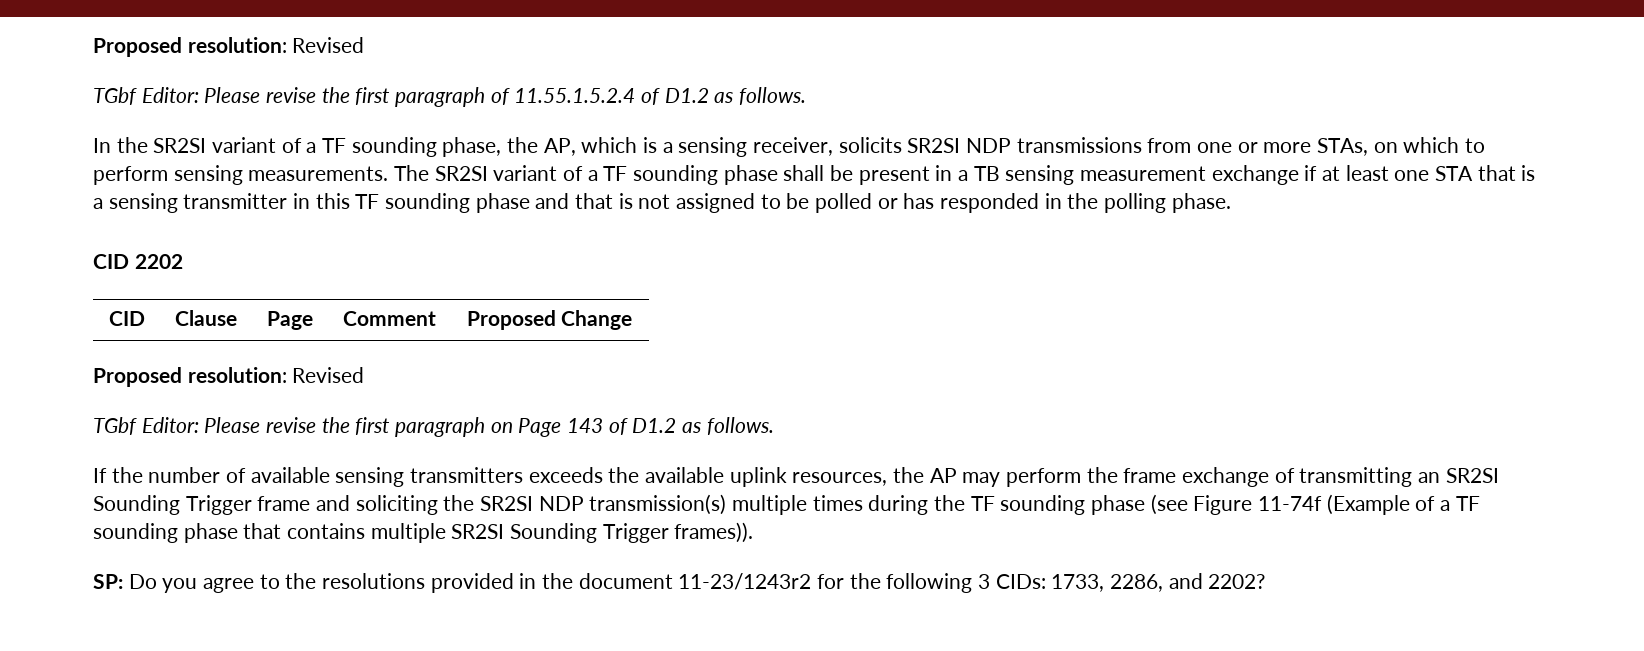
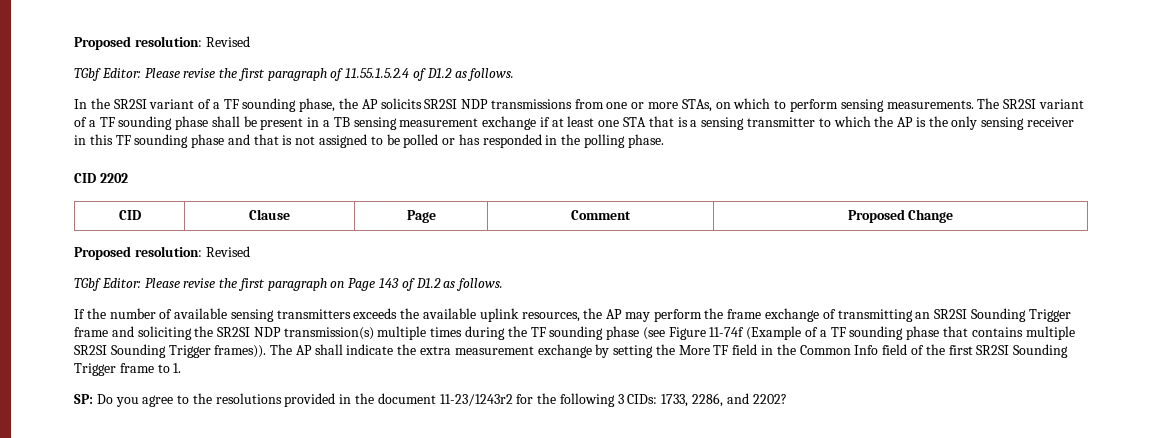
[543,137,834,157] AP, which is a sensing receiver, -> [361,99,378,109] AP
(288, 201) none -> [818,116,1074,130] to which the AP is the only sensing receiver
(754, 532) none -> [270,344,1069,358] [74,363,182,376] The AP shall indicate the extra measurement exchange by setting the More TF field in the Common Info field of the first SR2SI Sounding Trigger frame to 1.

